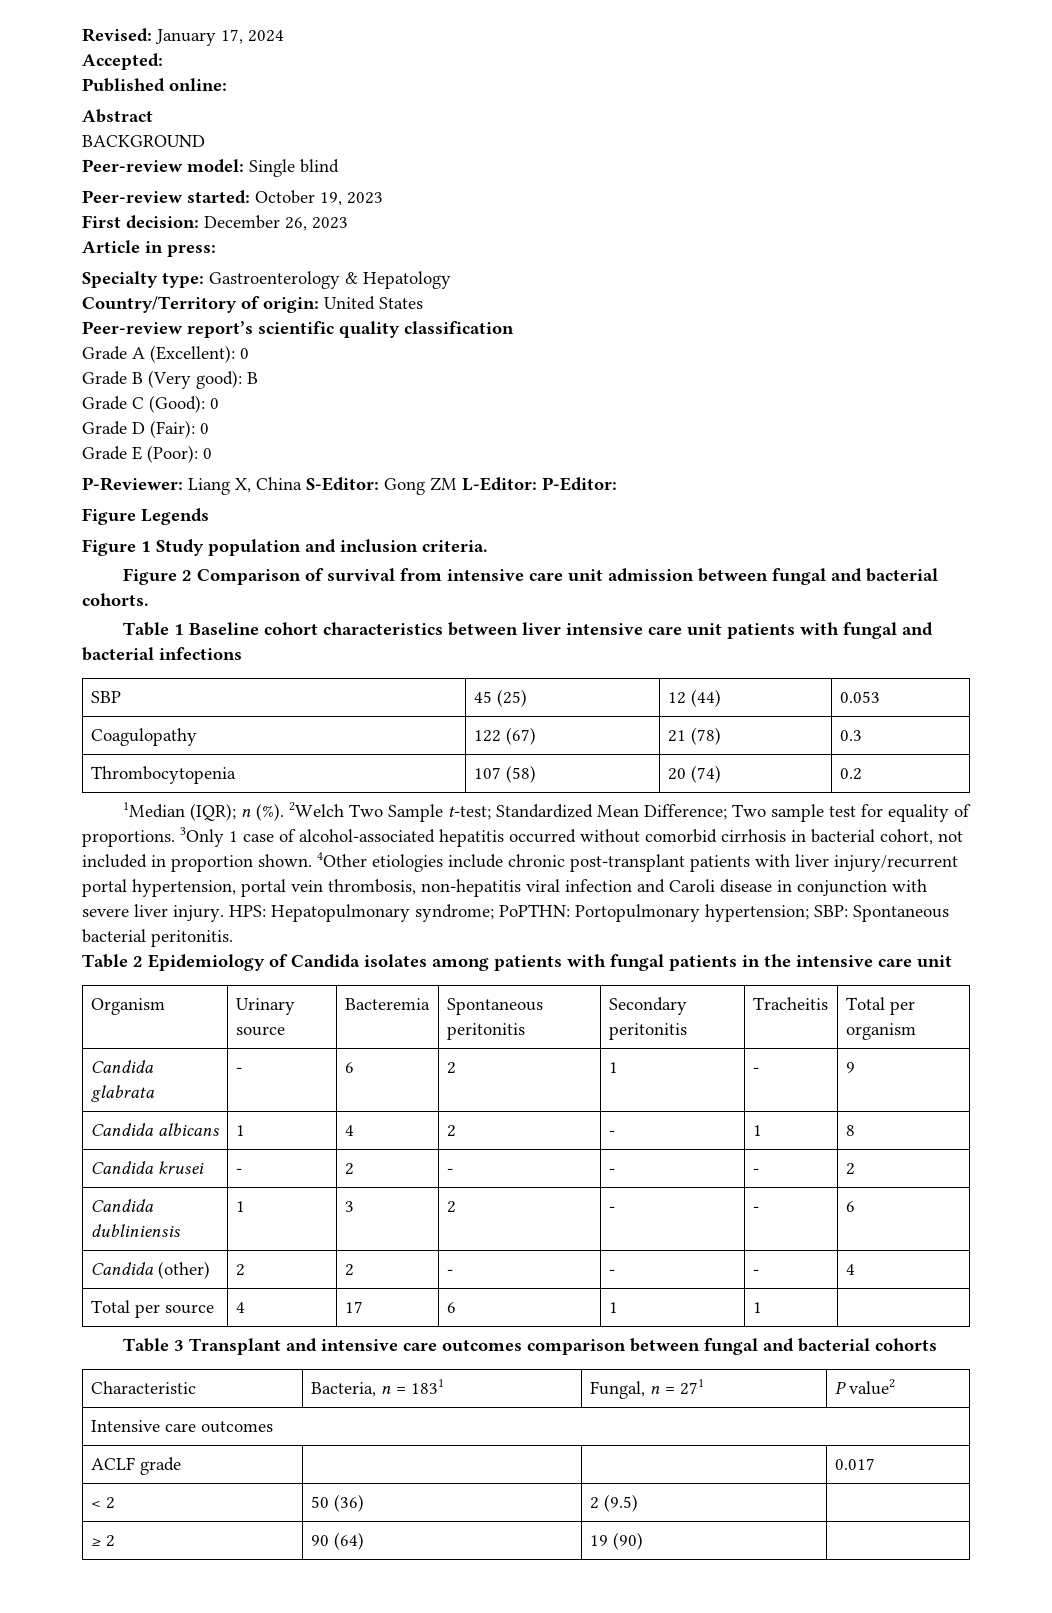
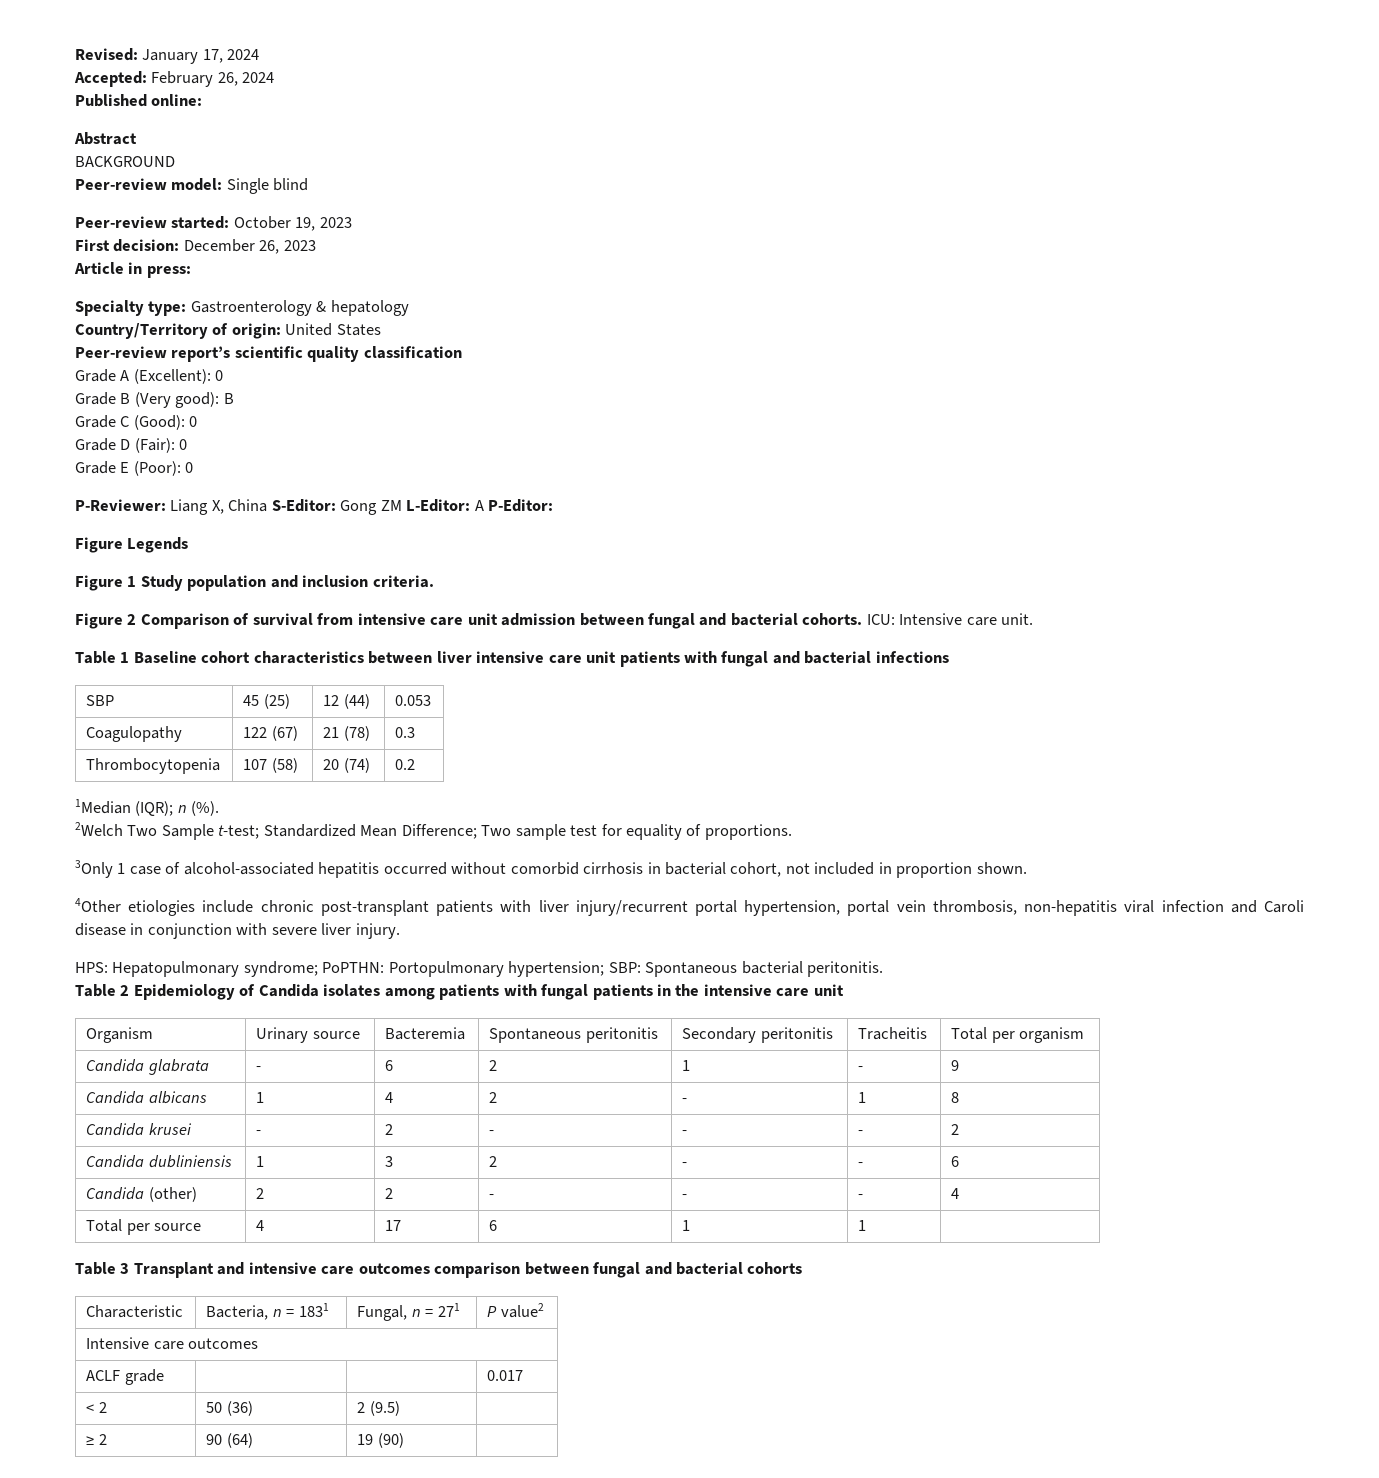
(163, 61) none -> [151,71,275,87] February 26, 2024
[363,271,451,289] Hepatology -> [330,300,409,316] hepatology
(537, 484) none -> [474,500,484,511] A
(149, 599) none -> [866,613,1034,626] ICU: Intensive care unit.
(284, 812) none -> (220, 808) //
(175, 838) none -> (792, 832) //
(312, 860) none -> (1027, 868) //
(224, 913) none -> (400, 931) //

